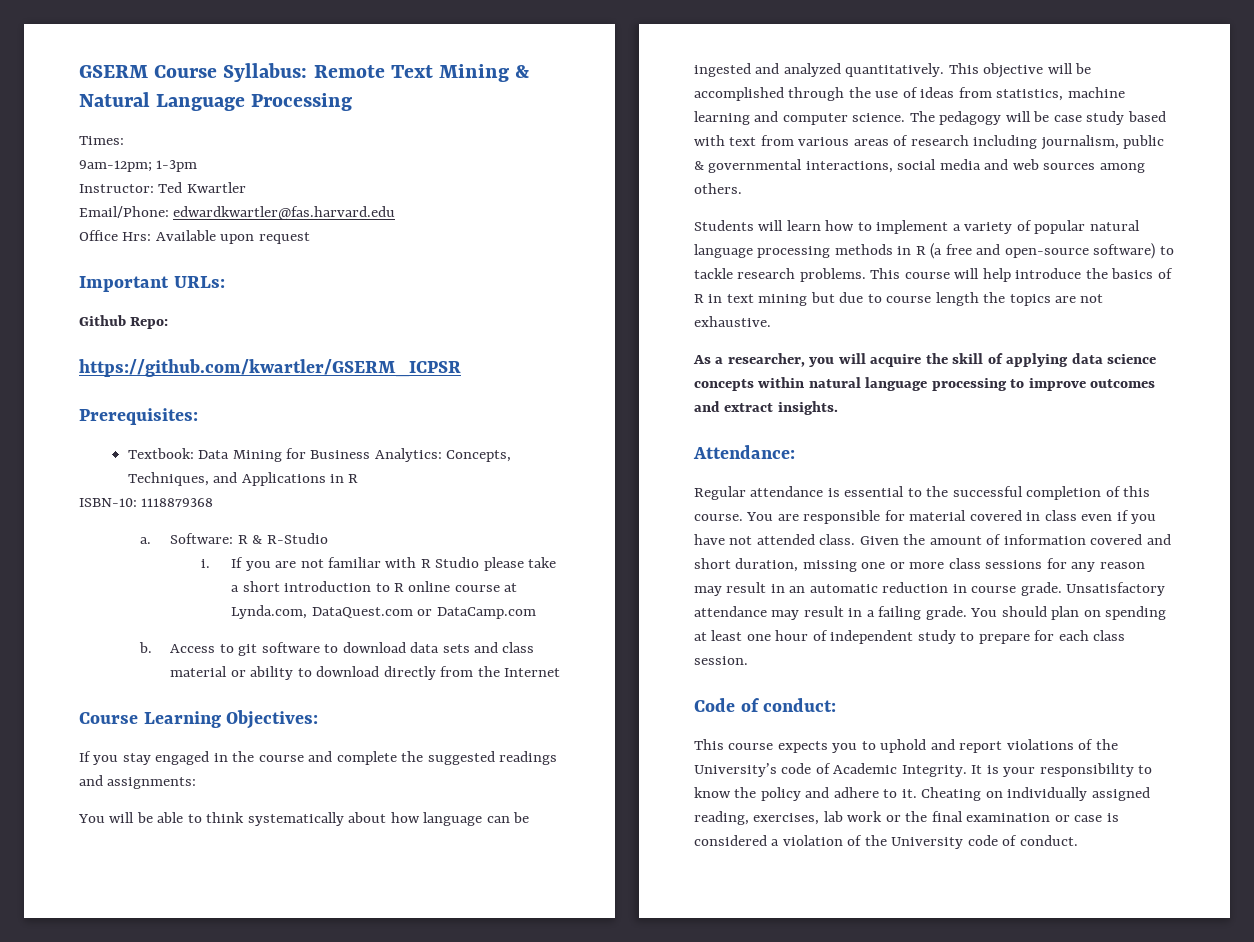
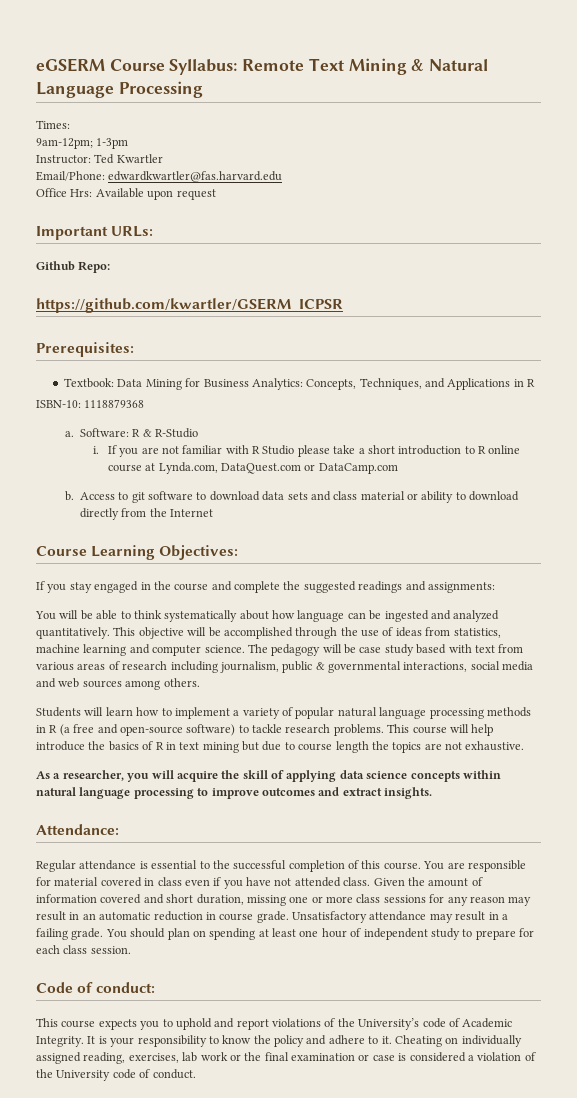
[79,65,148,78] GSERM -> [36,58,105,72] eGSERM

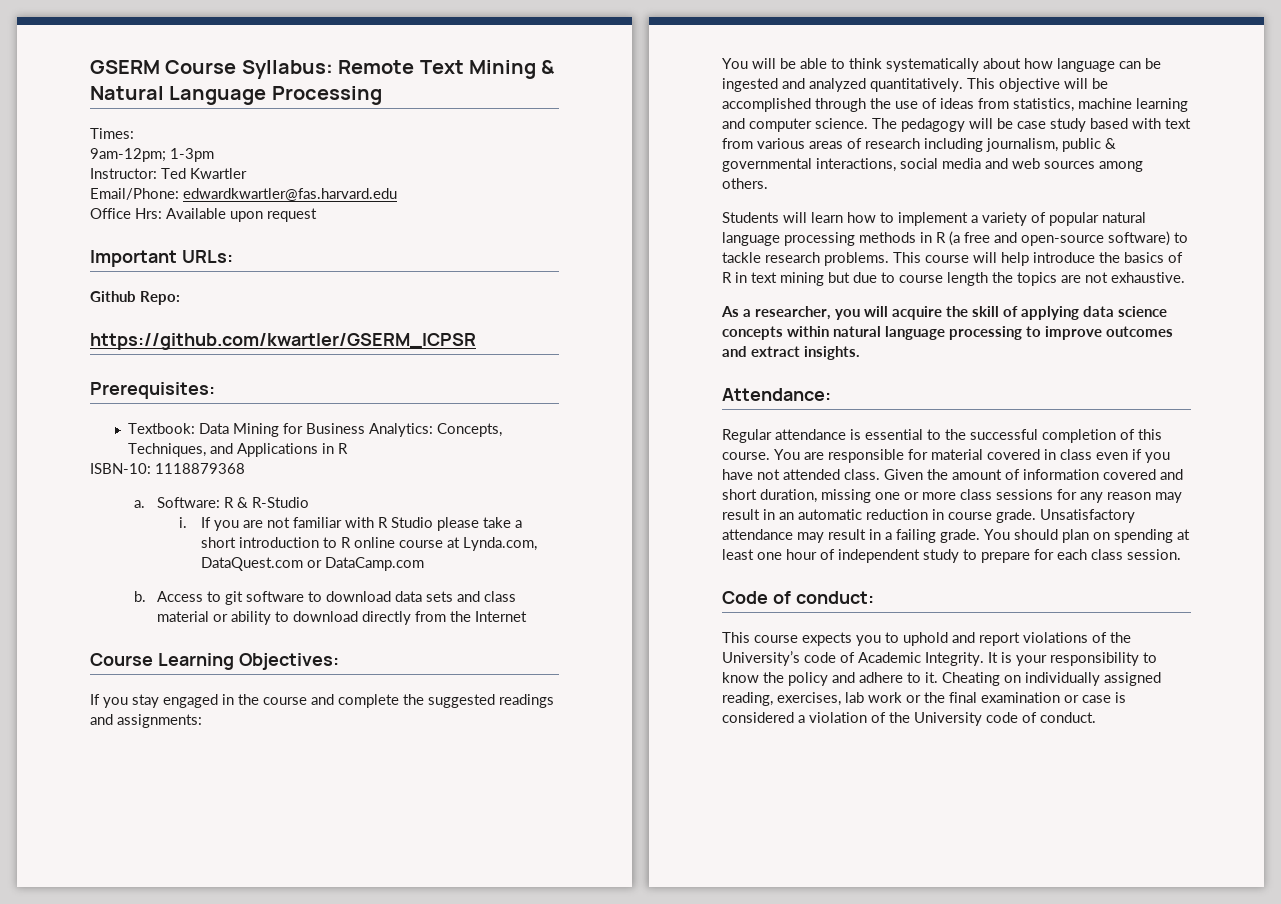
[36,58,105,72] eGSERM -> [90,60,160,74] GSERM

